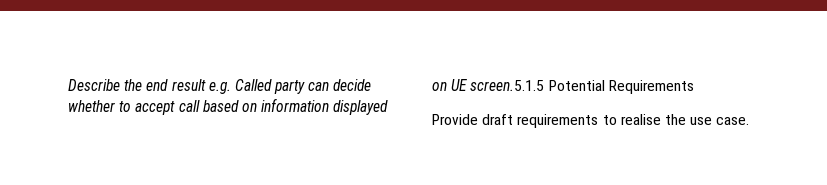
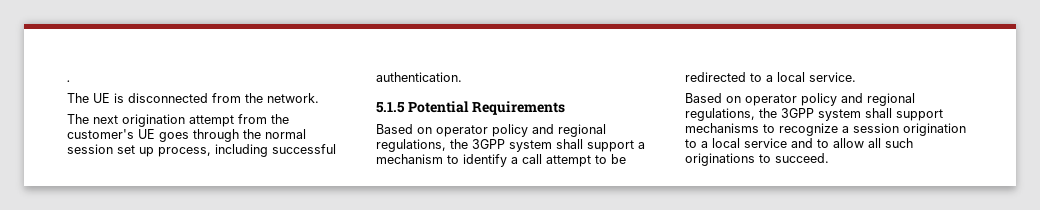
[68,79,372,94] [68,98,389,115] [432,79,694,94] [432,114,750,128] Describe the end result e.g. Called party can decide whether to accept call based on information displayed on UE screen.5.1.5 Potential Requirements // Provide draft requirements to realise the use case. -> [67,80,71,82] [67,93,319,103] [67,114,289,127] [67,129,306,142] [67,144,336,157] [376,72,462,82] [376,101,565,115] [376,124,606,137] [376,139,645,152] [376,154,626,167] [685,72,856,82] [685,93,915,106] [685,108,943,121] [685,123,966,136] [685,138,913,148] [685,153,829,166] . // The UE is disconnected from the network. // The next origination attempt from the customer's UE goes through the normal session set up process, including successful authentication. // 5.1.5 Potential Requirements // Based on operator policy and regional regulations, the 3GPP system shall support a mechanism to identify a call attempt to be redirected to a local service. // Based on operator policy and regional regulations, the 3GPP system shall support mechanisms to recognize a session origination to a local service and to allow all such originations to succeed.

